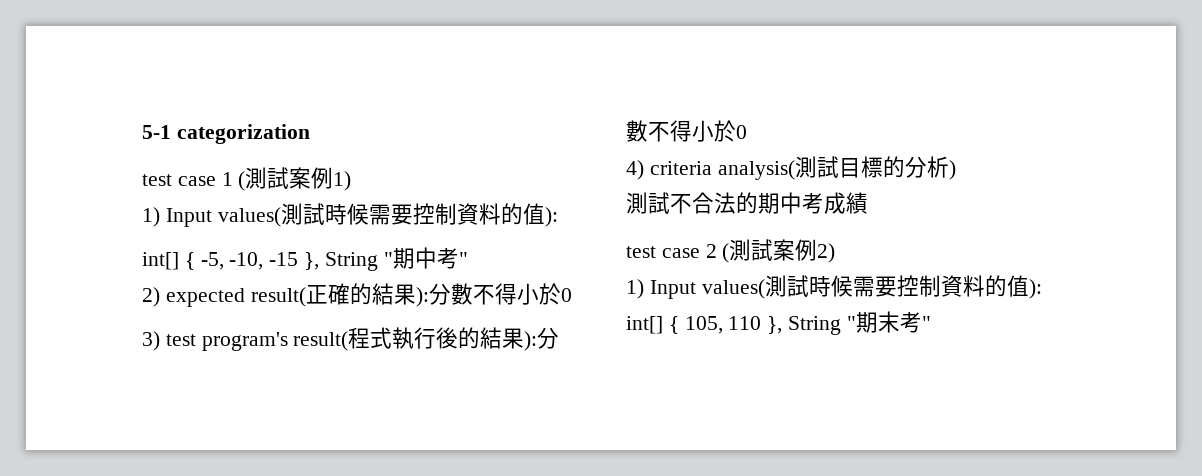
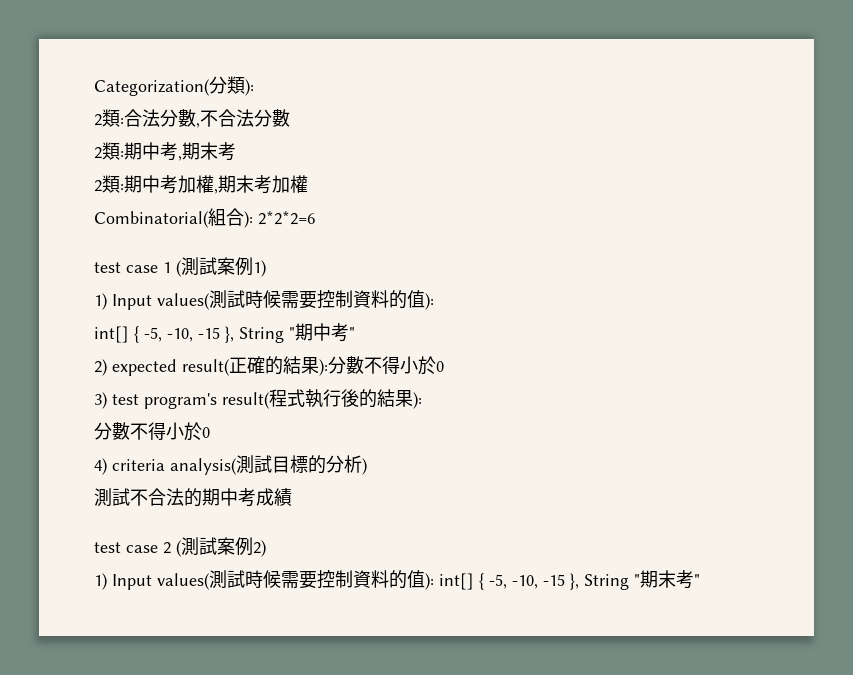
[142,124,310,144] 5-1 categorization -> [94,76,254,96] [94,109,290,128] [94,142,236,161] [94,175,308,194] [94,208,315,228] Categorization(分類): // 2類:合法分數,不合法分數 // 2類:期中考,期末考 // 2類:期中考加權,期末考加權 // Combinatorial(組合): 2*2*2=6
(538, 341) none -> (422, 400) //
[684,316,762,334] 105, 110 -> [489,574,565,589] -5, -10, -15

